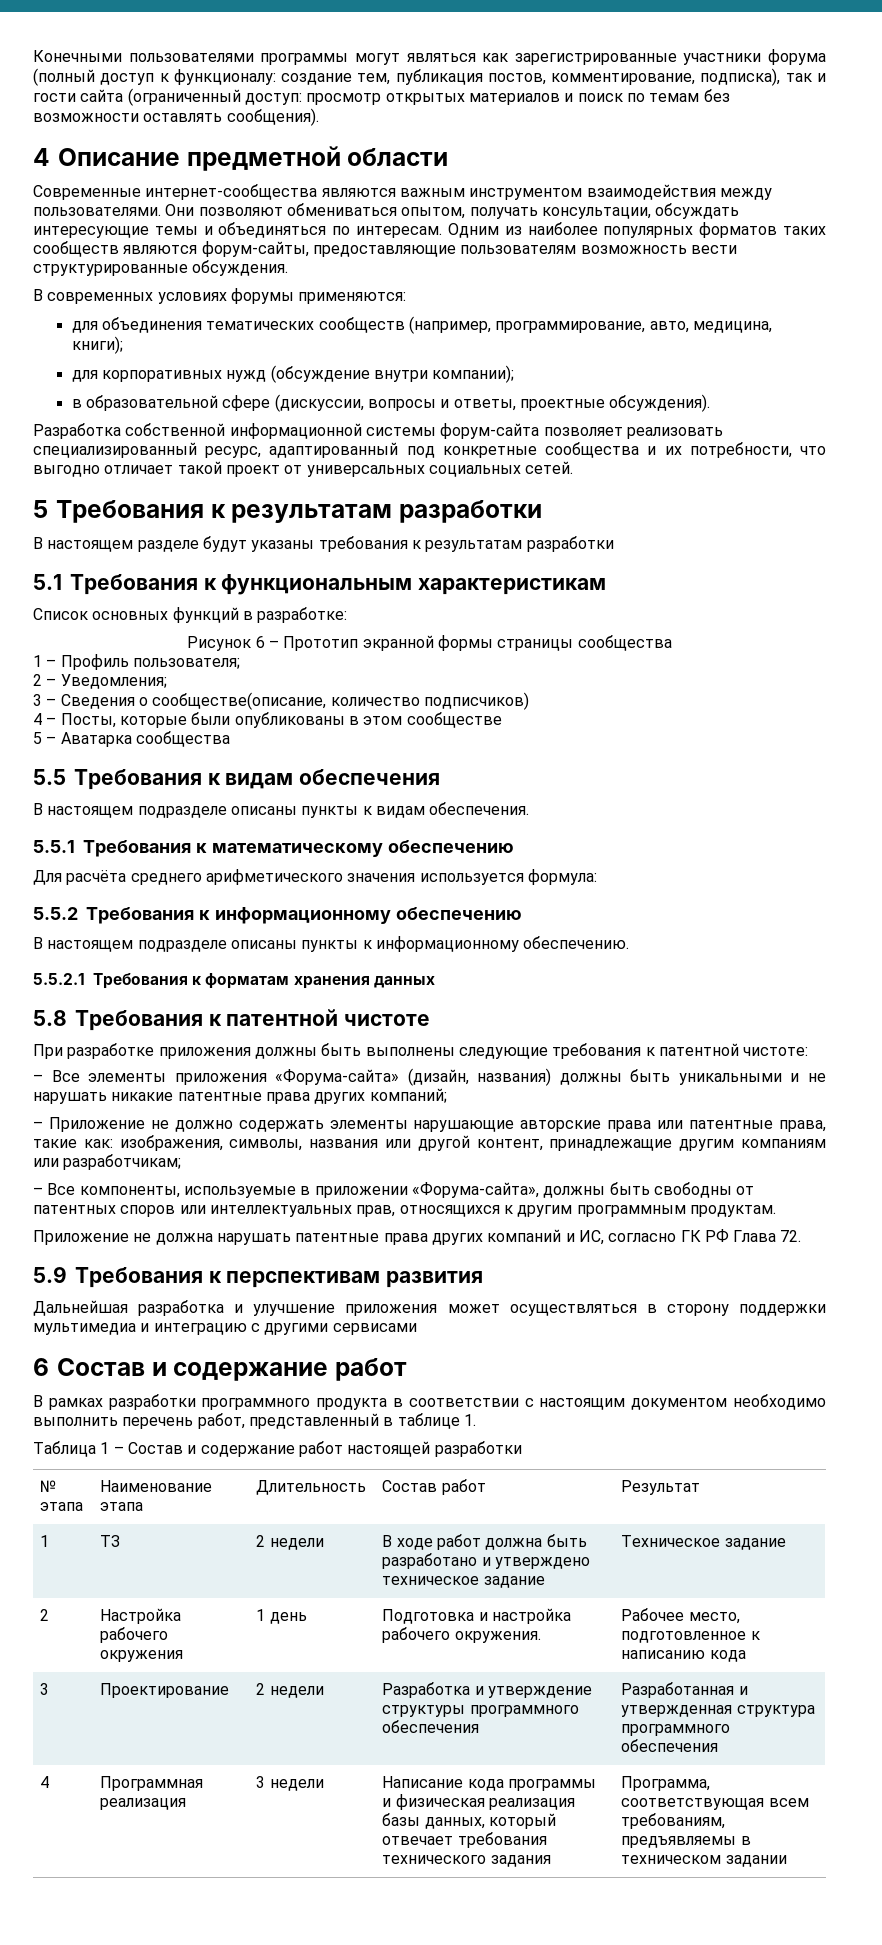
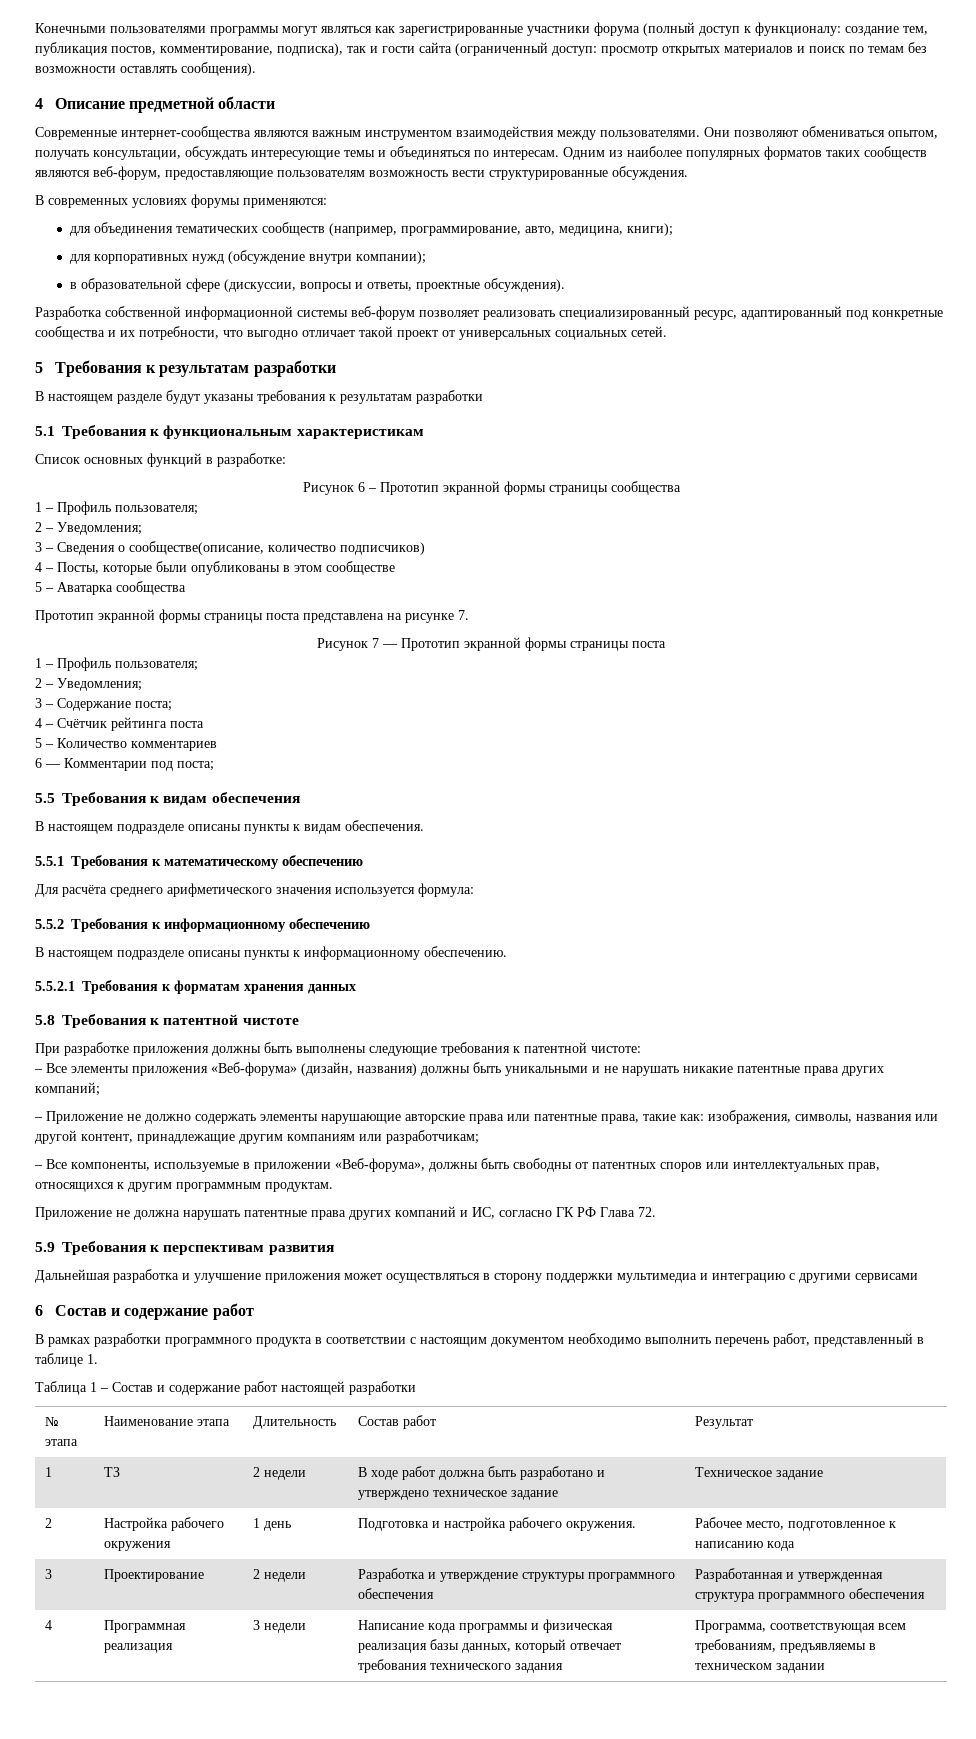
[201,241,309,257] форум-сайты, -> [93,166,161,180] веб-форум,
[440,423,540,439] форум-сайта -> [351,306,415,320] веб-форум
(230, 739) none -> [35,609,469,623] [317,637,666,651] [35,657,198,671] [35,678,142,691] [35,698,172,711] [35,717,204,731] [35,738,217,751] [35,758,214,771] // Прототип экранной формы страницы поста представлена на рисунке 7. // Рисунок 7 — Прототип экранной формы страницы поста // 1 – Профиль пользователя; // 2 – Уведомления; // 3 – Содержание поста; // 4 – Счётчик рейтинга поста // 5 – Количество комментариев // 6 — Комментарии под поста;
[275,1069,400,1085] «Форума-сайта» -> [211,1062,297,1076] «Веб-форума»
[411,1182,539,1198] «Форума-сайта», -> [335,1158,425,1172] «Веб-форума»,

